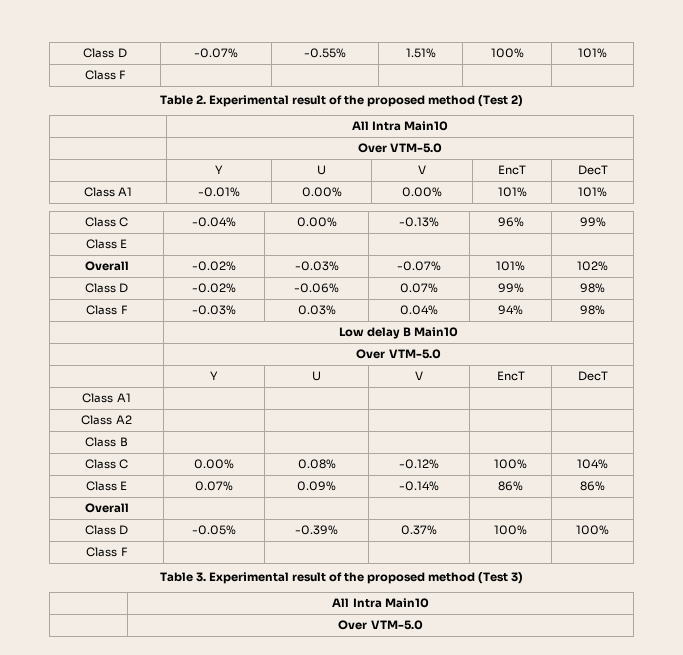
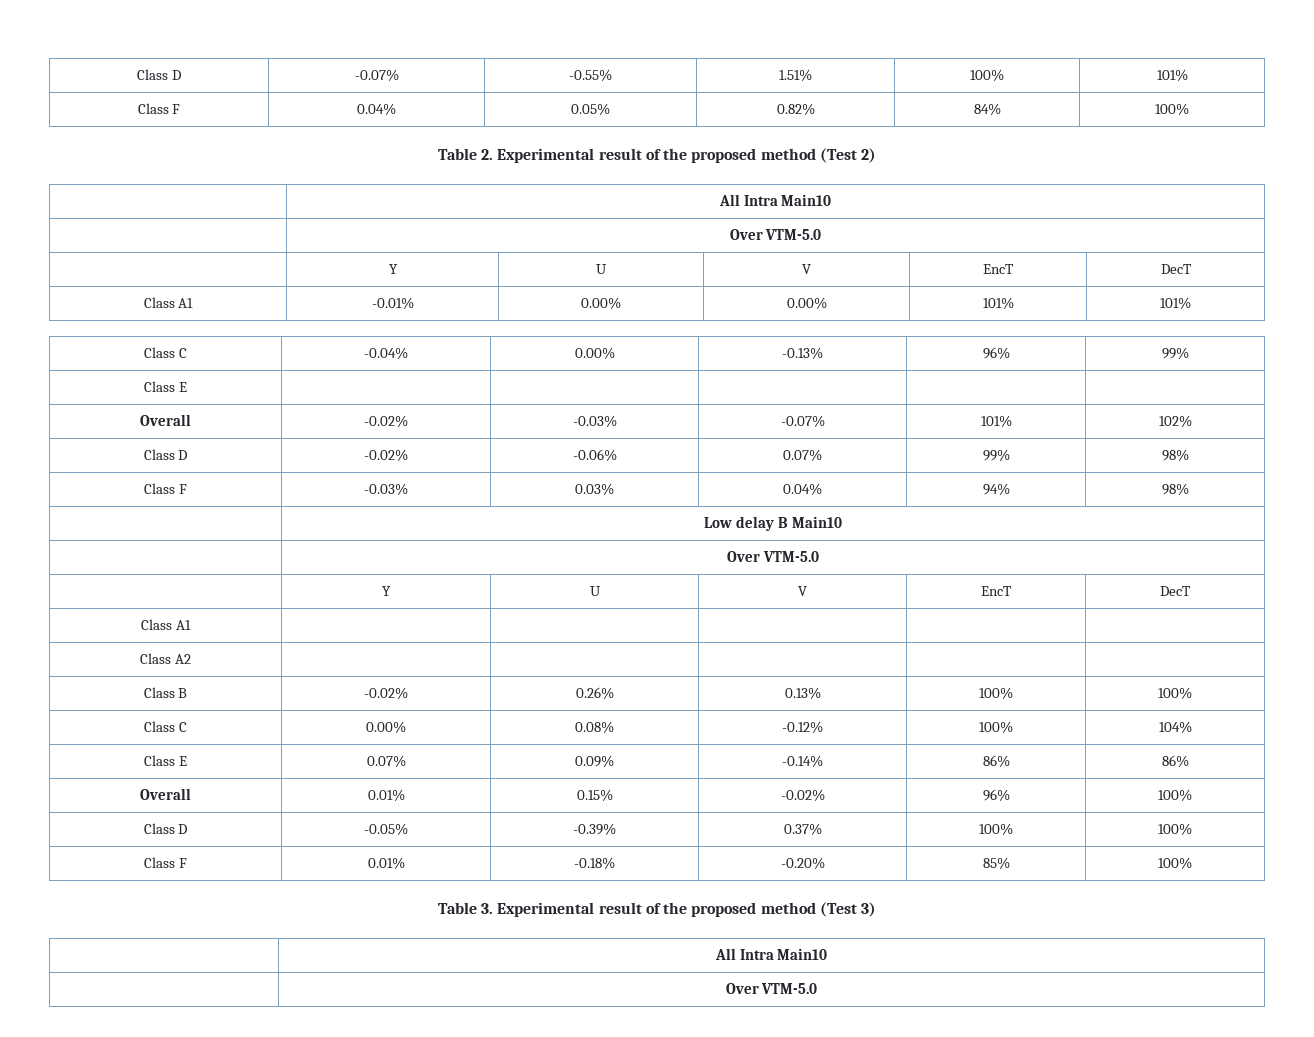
(126, 74) | | | | -> [357,103,396,115] [571,103,610,115] [776,103,815,115] [973,103,1001,115] [1155,103,1189,115] 0.04% | 0.05% | 0.82% | 84% | 100%
(128, 442) | | | | -> [364,687,408,699] [575,687,614,699] [784,687,821,699] [979,687,1013,699] [1158,687,1192,699] -0.02% | 0.26% | 0.13% | 100% | 100%
(129, 508) | | | | -> [367,789,405,801] [576,789,613,801] [780,789,825,801] [982,789,1010,801] [1158,789,1192,801] 0.01% | 0.15% | -0.02% | 96% | 100%
(127, 551) | | | | -> [367,857,405,869] [574,857,615,869] [780,857,825,869] [982,857,1010,869] [1158,857,1192,869] 0.01% | -0.18% | -0.20% | 85% | 100%

